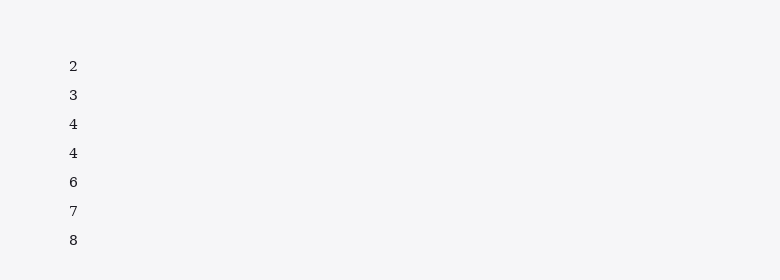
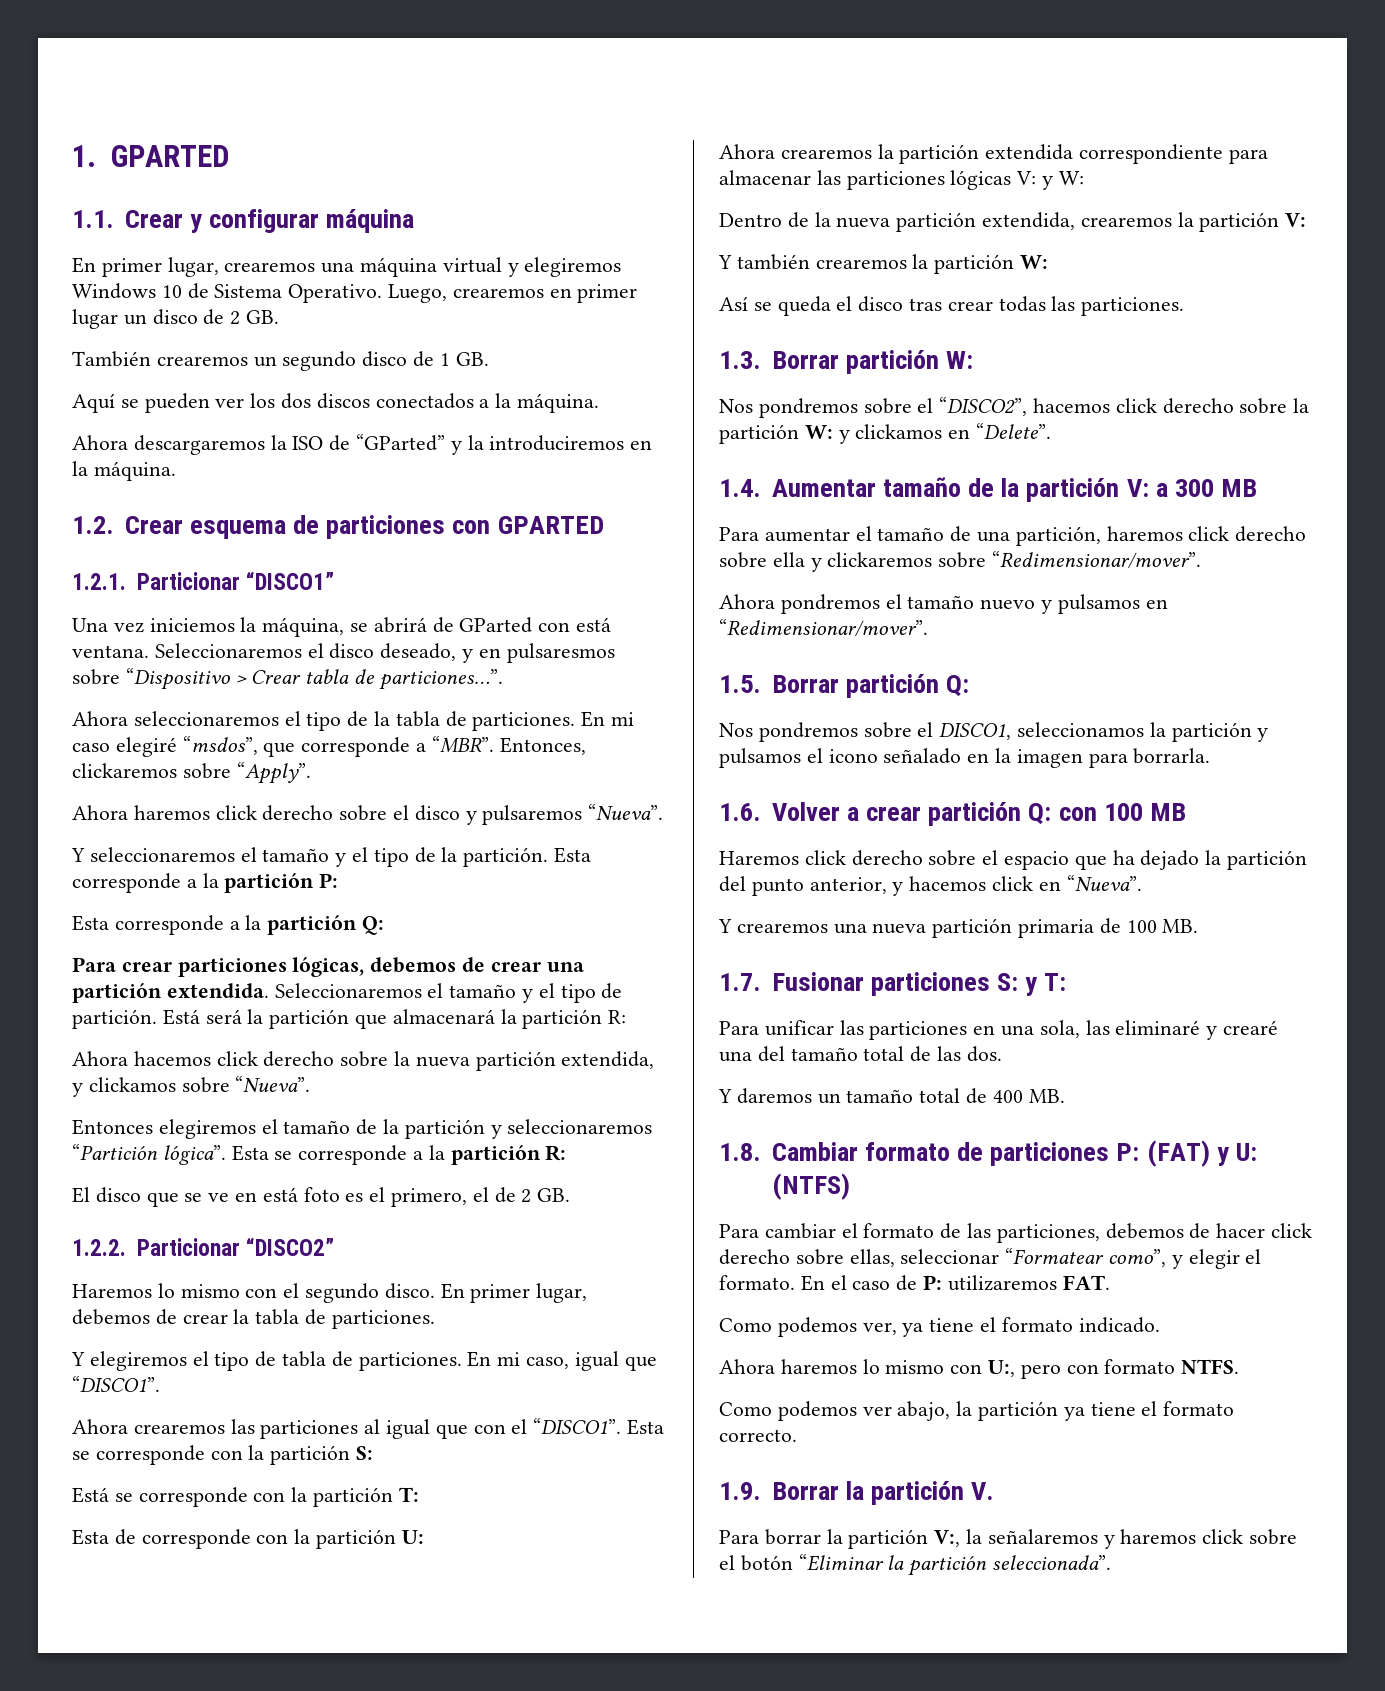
[69,61,78,71] [69,90,78,100] [69,119,78,129] [69,148,78,158] [69,177,78,187] [69,206,78,216] [69,235,78,245] 2 // 3 // 4 // 4 // 6 // 7 // 8 -> [72,145,229,167] [72,209,415,233] [72,257,622,277] [72,283,638,303] [72,309,280,329] [72,351,489,371] [72,393,600,413] [72,434,653,455] [72,461,176,481] [72,515,604,539] [72,571,334,590] [72,617,612,637] [72,643,615,663] [72,668,503,690] [72,711,635,731] [72,736,586,757] [72,762,311,784] [72,804,664,825] [71,847,592,867] [72,873,339,893] [72,915,385,935] [72,957,584,977] [72,983,623,1003] [72,1009,627,1029] [72,1051,655,1071] [72,1076,311,1097] [72,1119,653,1139] [72,1144,567,1165] [72,1187,571,1207] [72,1237,334,1256] [72,1283,588,1303] [72,1309,435,1329] [71,1351,657,1371] [72,1376,160,1392] [72,1418,665,1439] [72,1445,374,1465] [72,1487,419,1507] [72,1529,424,1549] [719,144,1268,164] [719,170,1084,190] [719,212,1307,232] [718,254,1049,274] [719,296,1185,316] [719,350,974,374] [719,397,1310,418] [719,423,1052,444] [719,477,1257,502] [719,526,1307,546] [719,551,1202,572] [719,594,1168,614] [719,619,928,636] [719,674,970,698] [719,722,1269,742] [719,748,1211,768] [719,802,1186,826] [719,850,1308,870] [719,875,1142,896] [718,918,1199,938] [719,972,1067,996] [719,1020,1279,1040] [719,1046,1002,1062] [718,1088,1065,1104] [719,1140,1257,1167] [771,1173,850,1200] [719,1223,1313,1243] [719,1248,1262,1269] [719,1275,1110,1291] [719,1317,1160,1337] [719,1359,1240,1379] [719,1401,1235,1421] [719,1429,797,1442] [719,1481,995,1505] [719,1529,1298,1549] [719,1554,1112,1576] 1. GPARTED // 1.1. Crear y configurar máquina // En primer lugar, crearemos una máquina virtual y elegiremos Windows 10 de Sistema Operativo. Luego, crearemos en primer lugar un disco de 2 GB. // También crearemos un segundo disco de 1 GB. // Aquí se pueden ver los dos discos conectados a la máquina. // Ahora descargaremos la ISO de “GParted” y la introduciremos en la máquina. // 1.2. Crear esquema de particiones con GPARTED // 1.2.1. Particionar “DISCO1” // Una vez iniciemos la máquina, se abrirá de GParted con está ventana. Seleccionaremos el disco deseado, y en pulsaresmos sobre “Dispositivo > Crear tabla de particiones…”. // Ahora seleccionaremos el tipo de la tabla de particiones. En mi caso elegiré “msdos”, que corresponde a “MBR”. Entonces, clickaremos sobre “Apply”. // Ahora haremos click derecho sobre el disco y pulsaremos “Nueva”. // Y seleccionaremos el tamaño y el tipo de la partición. Esta corresponde a la partición P: // Esta corresponde a la partición Q: // Para crear particiones lógicas, debemos de crear una partición extendida. Seleccionaremos el tamaño y el tipo de partición. Está será la partición que almacenará la partición R: // Ahora hacemos click derecho sobre la nueva partición extendida, y clickamos sobre “Nueva”. // Entonces elegiremos el tamaño de la partición y seleccionaremos “Partición lógica”. Esta se corresponde a la partición R: // El disco que se ve en está foto es el primero, el de 2 GB. // 1.2.2. Particionar “DISCO2” // Haremos lo mismo con el segundo disco. En primer lugar, debemos de crear la tabla de particiones. // Y elegiremos el tipo de tabla de particiones. En mi caso, igual que “DISCO1”. // Ahora crearemos las particiones al igual que con el “DISCO1”. Esta se corresponde con la partición S: // Está se corresponde con la partición T: // Esta de corresponde con la partición U: // Ahora crearemos la partición extendida correspondiente para almacenar las particiones lógicas V: y W: // Dentro de la nueva partición extendida, crearemos la partición V: // Y también crearemos la partición W: // Así se queda el disco tras crear todas las particiones. // 1.3. Borrar partición W: // Nos pondremos sobre el “DISCO2”, hacemos click derecho sobre la partición W: y clickamos en “Delete”. // 1.4. Aumentar tamaño de la partición V: a 300 MB // Para aumentar el tamaño de una partición, haremos click derecho sobre ella y clickaremos sobre “Redimensionar/mover”. // Ahora pondremos el tamaño nuevo y pulsamos en “Redimensionar/mover”. // 1.5. Borrar partición Q: // Nos pondremos sobre el DISCO1, seleccionamos la partición y pulsamos el icono señalado en la imagen para borrarla. // 1.6. Volver a crear partición Q: con 100 MB // Haremos click derecho sobre el espacio que ha dejado la partición del punto anterior, y hacemos click en “Nueva”. // Y crearemos una nueva partición primaria de 100 MB. // 1.7. Fusionar particiones S: y T: // Para unificar las particiones en una sola, las eliminaré y crearé una del tamaño total de las dos. // Y daremos un tamaño total de 400 MB. // 1.8. Cambiar formato de particiones P: (FAT) y U: (NTFS) // Para cambiar el formato de las particiones, debemos de hacer click derecho sobre ellas, seleccionar “Formatear como”, y elegir el formato. En el caso de P: utilizaremos FAT. // Como podemos ver, ya tiene el formato indicado. // Ahora haremos lo mismo con U:, pero con formato NTFS. // Como podemos ver abajo, la partición ya tiene el formato correcto. // 1.9. Borrar la partición V. // Para borrar la partición V:, la señalaremos y haremos click sobre el botón “Eliminar la partición seleccionada”.

